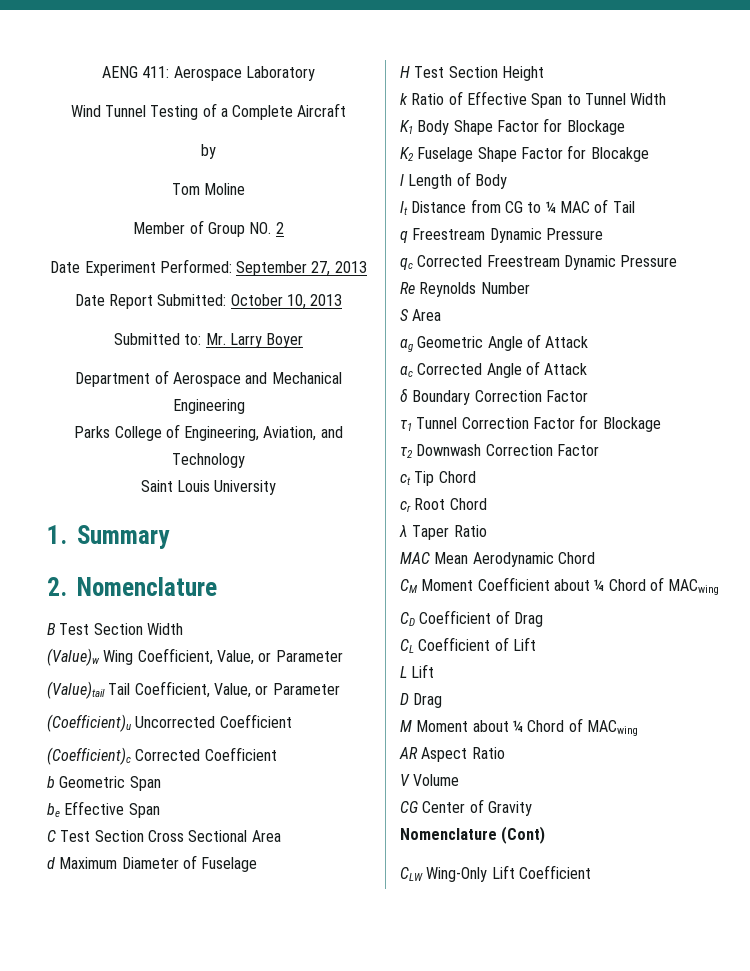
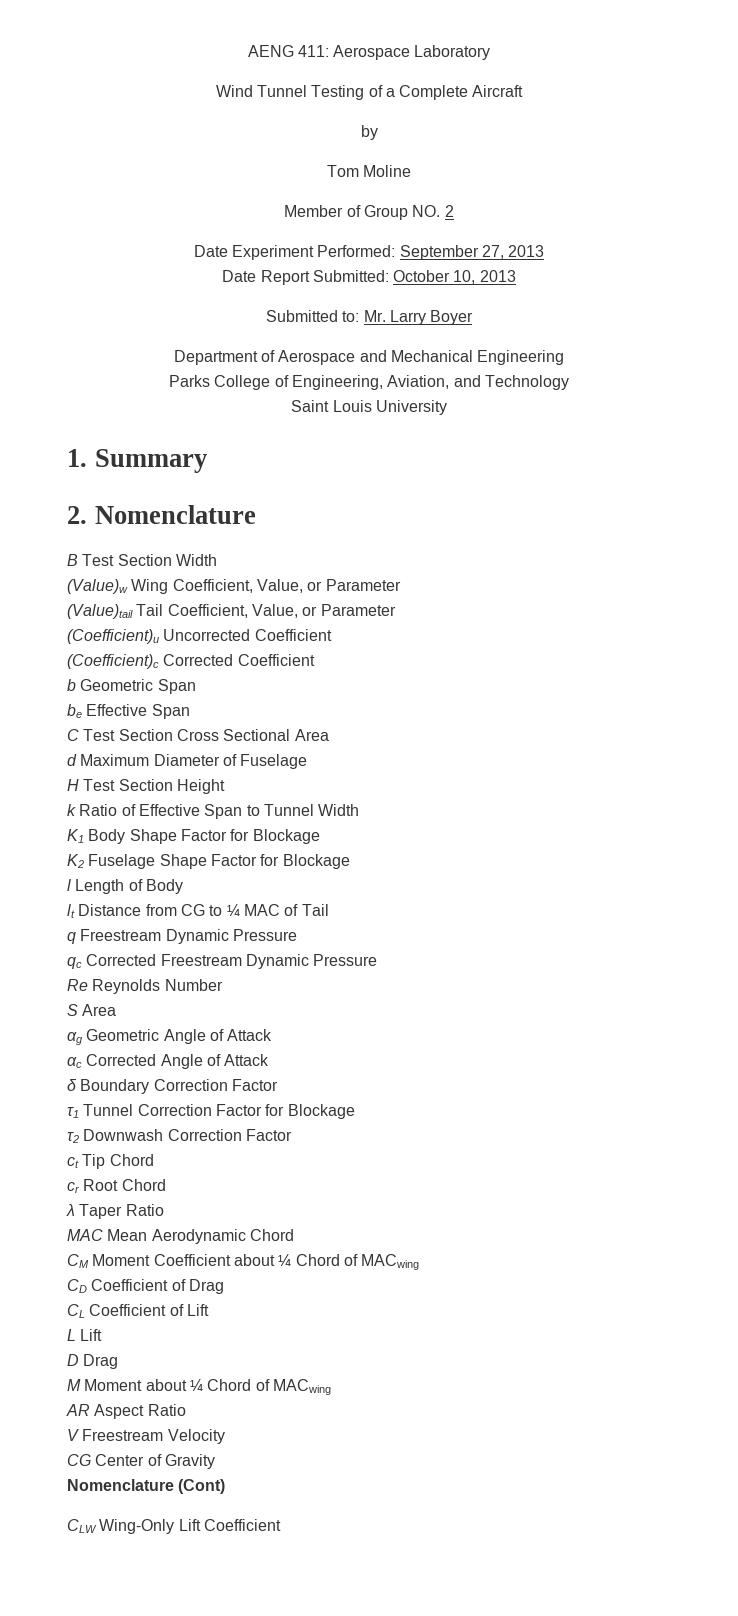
[590,147,649,162] Blocakge -> [282,854,350,869] Blockage
[413,774,460,786] Volume -> [82,1429,225,1444] Freestream Velocity

